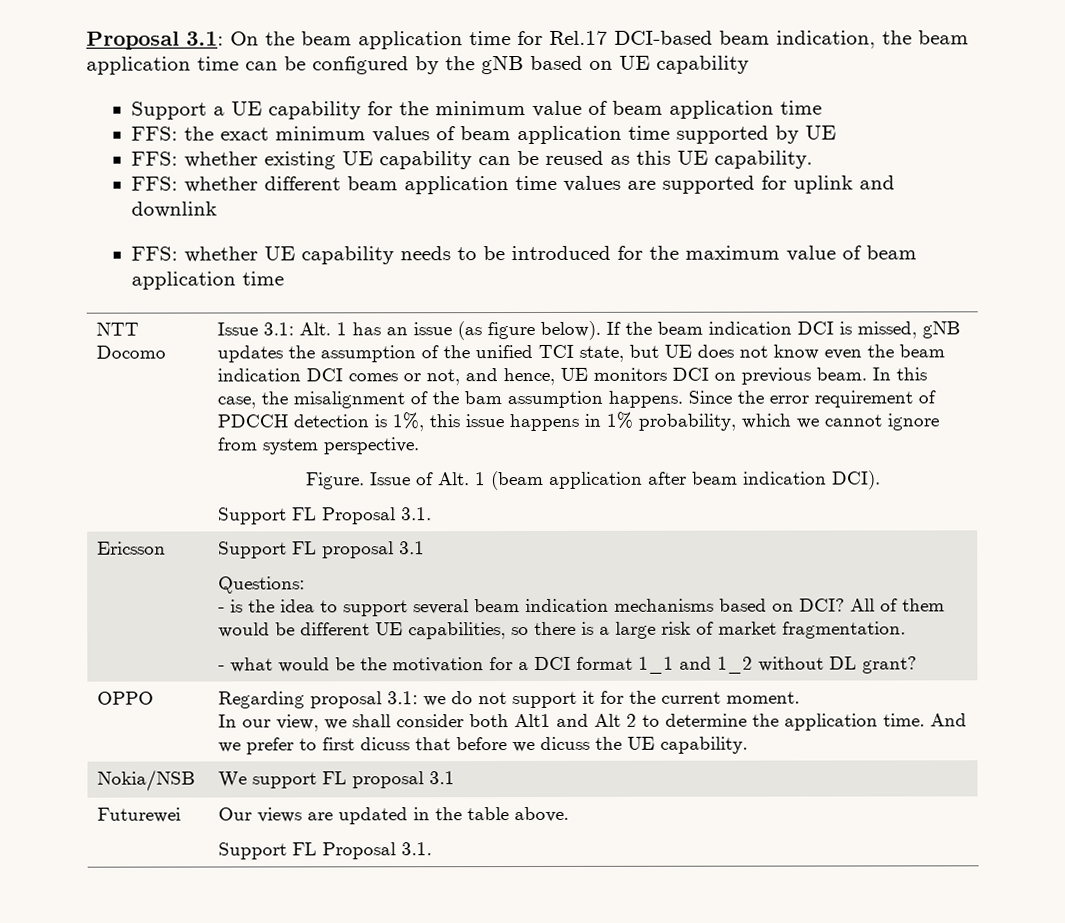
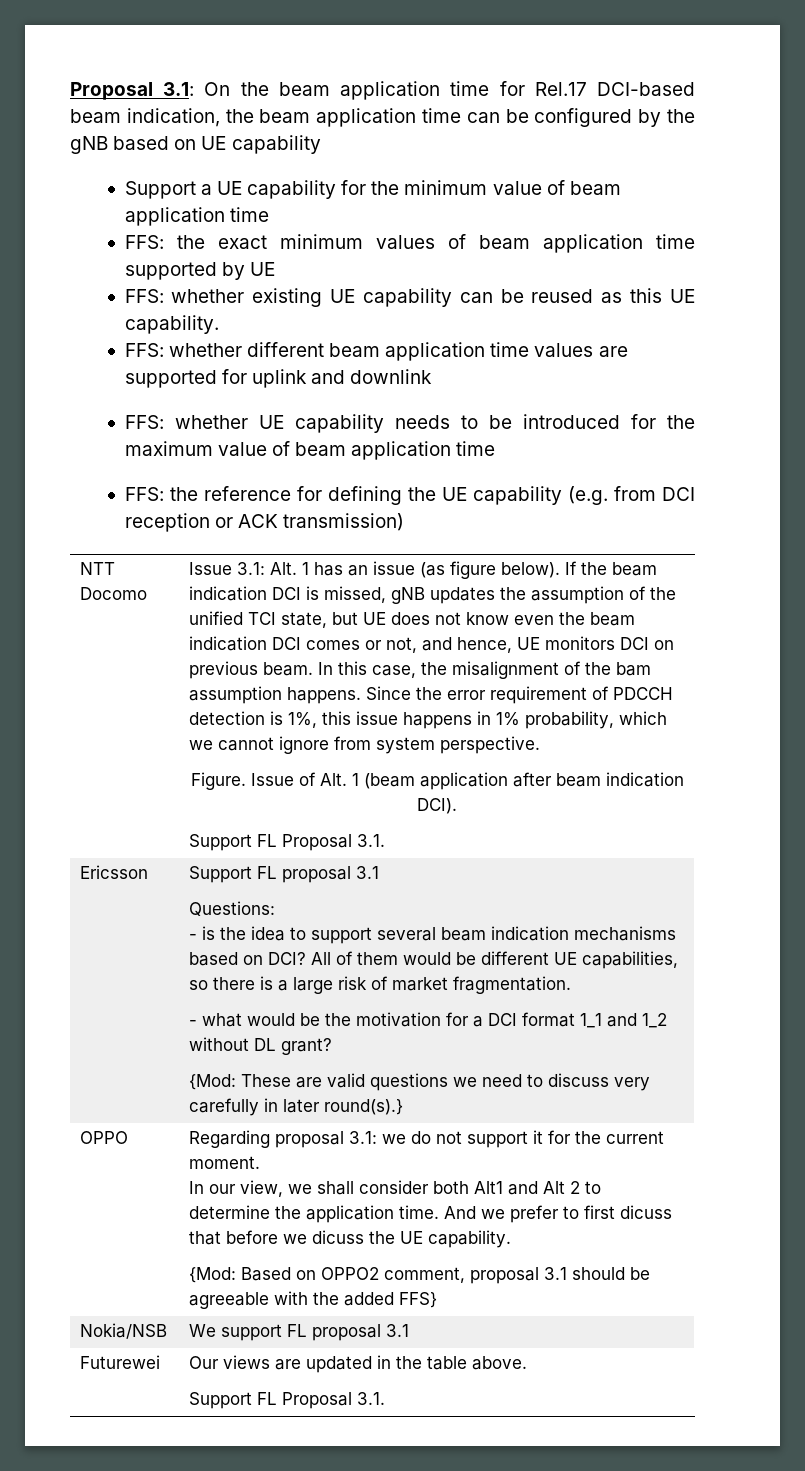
(285, 278) none -> [124,486,695,505] [124,513,405,532] // FFS: the reference for defining the UE capability (e.g. from DCI reception or ACK transmission)
(918, 665) none -> [189,1073,651,1091] [189,1098,404,1116] // {Mod: These are valid questions we need to discuss very carefully in later round(s).}
(749, 745) none -> [189,1267,651,1284] [189,1291,438,1309] // {Mod: Based on OPPO2 comment, proposal 3.1 should be agreeable with the added FFS}

